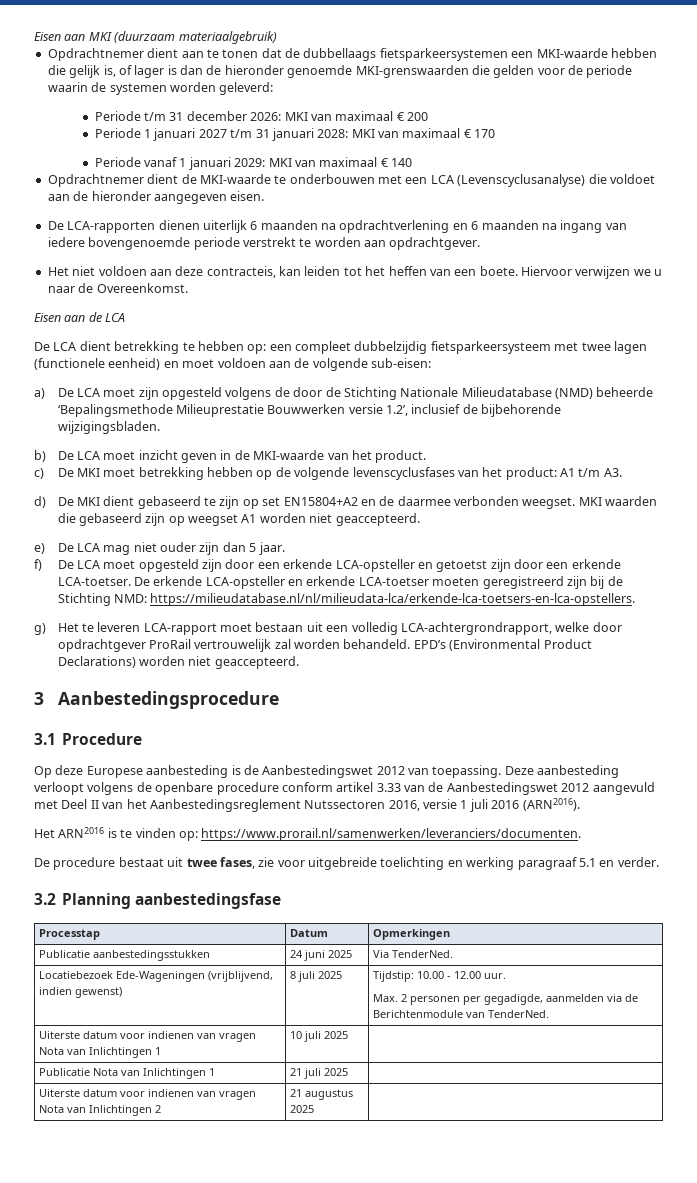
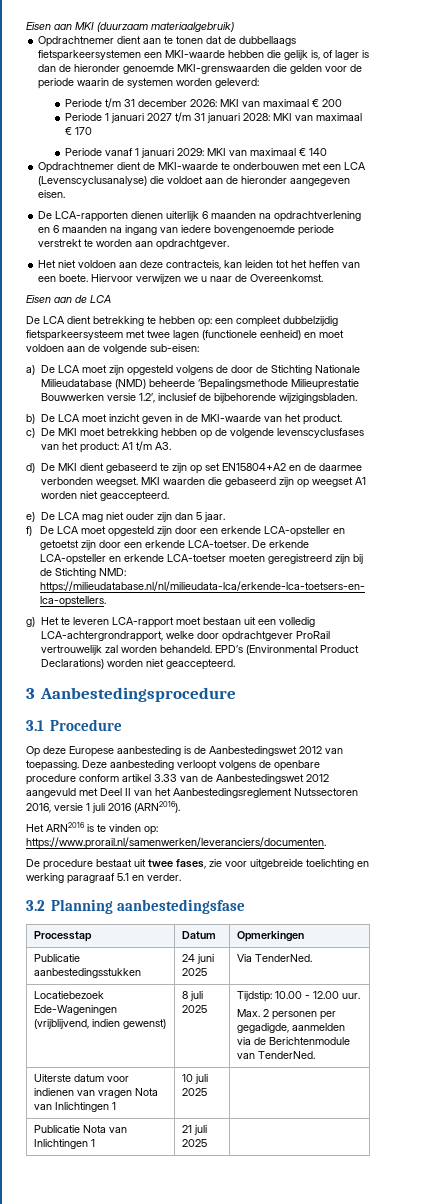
[39,1089,257,1100] [39,1105,162,1116] [290,1089,354,1100] [290,1105,315,1113] // Uiterste datum voor indienen van vragen Nota van Inlichtingen 2 | 21 augustus 2025 | -> (208, 1143) none

